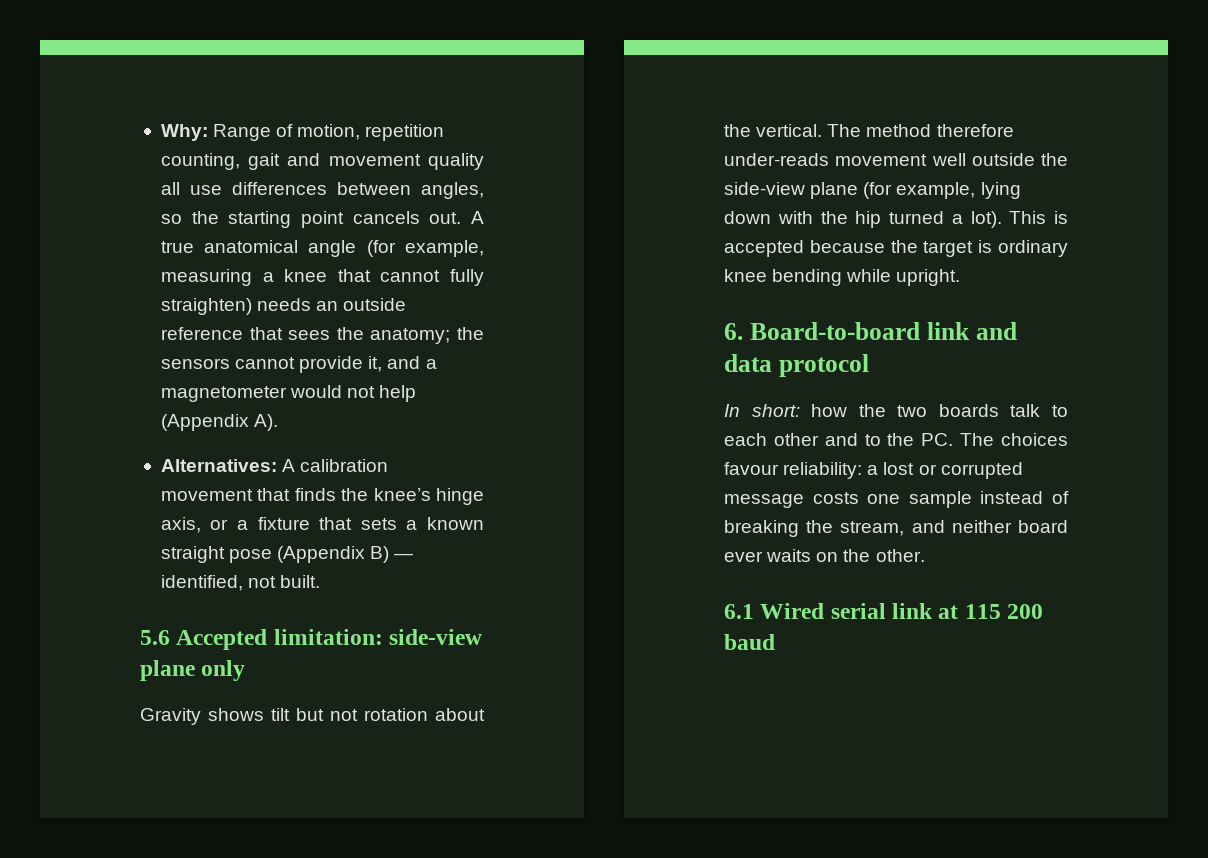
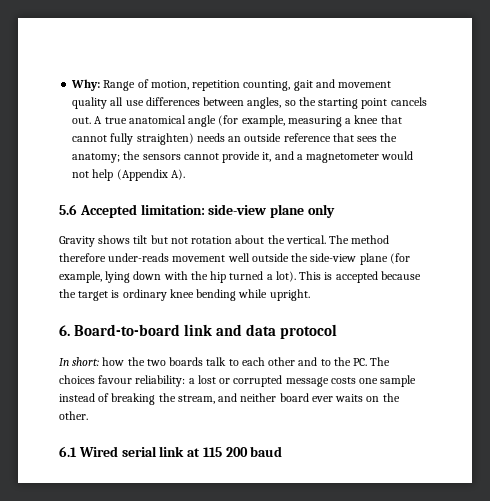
[160,459,389,472] [160,488,484,505] [160,517,484,533] [160,546,414,563] [160,575,321,591] // Alternatives: A calibration movement that finds the knee’s hinge axis, or a fixture that sets a known straight pose (Appendix B) — identified, not built. -> (185, 174) none

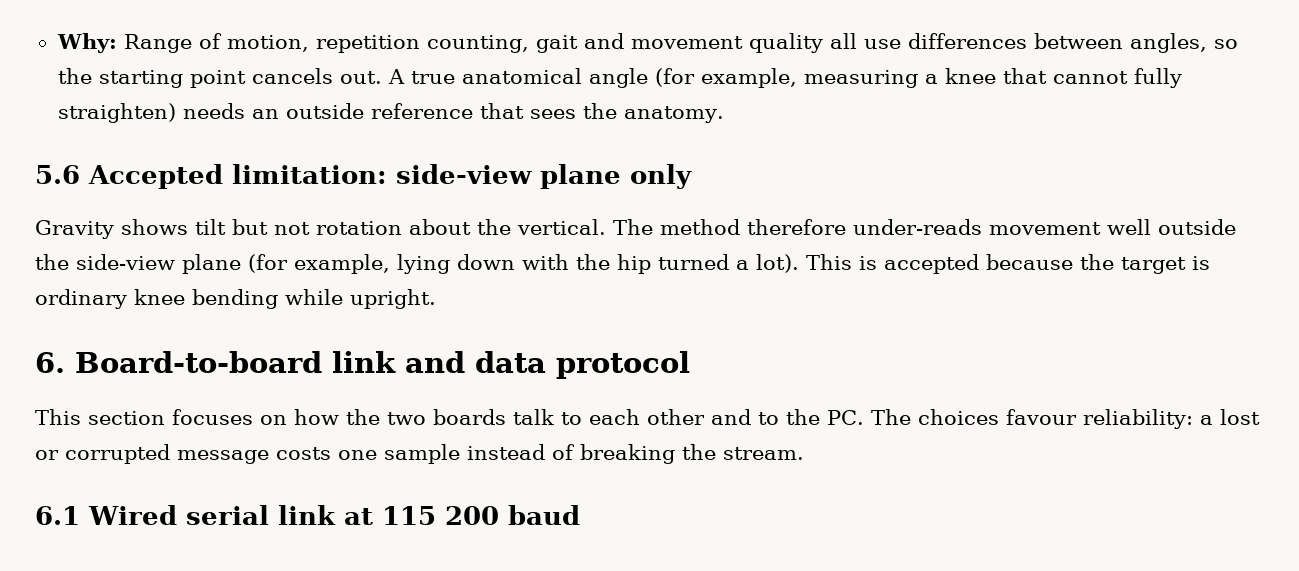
[72,151,414,163] [72,169,185,181] anatomy; the sensors cannot provide it, and a magnetometer would not help (Appendix A). -> [623,106,724,123] anatomy.
[59,357,100,366] In short: -> [35,409,287,425] This section focuses on
[177,393,400,404] [59,411,88,420] stream, and neither board ever waits on the other. -> [723,447,804,460] stream.

